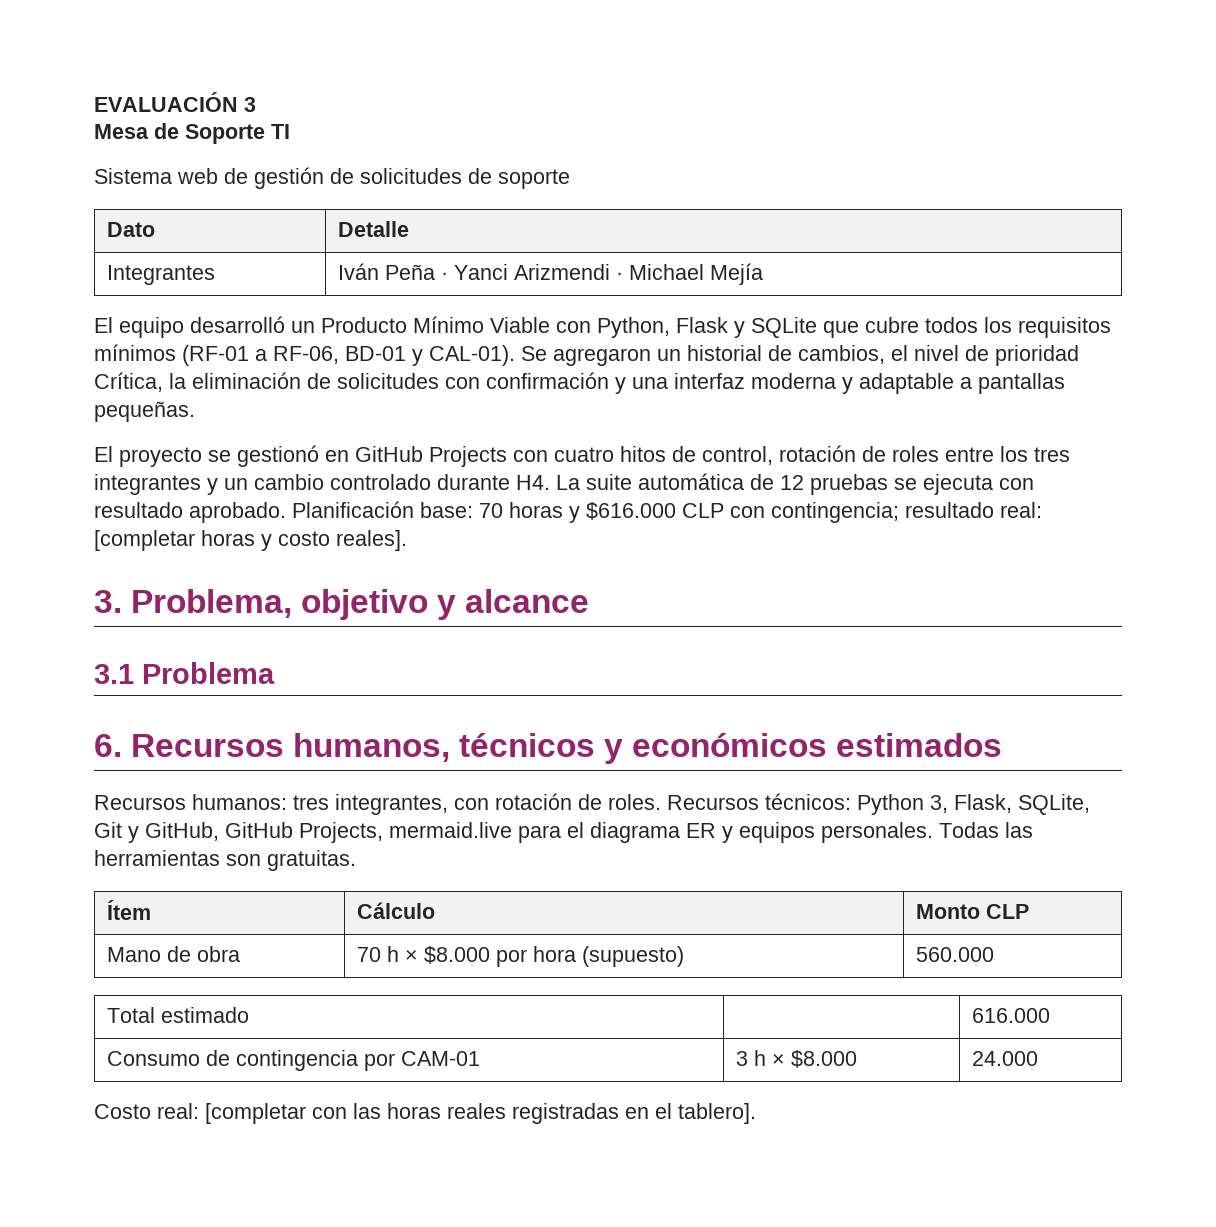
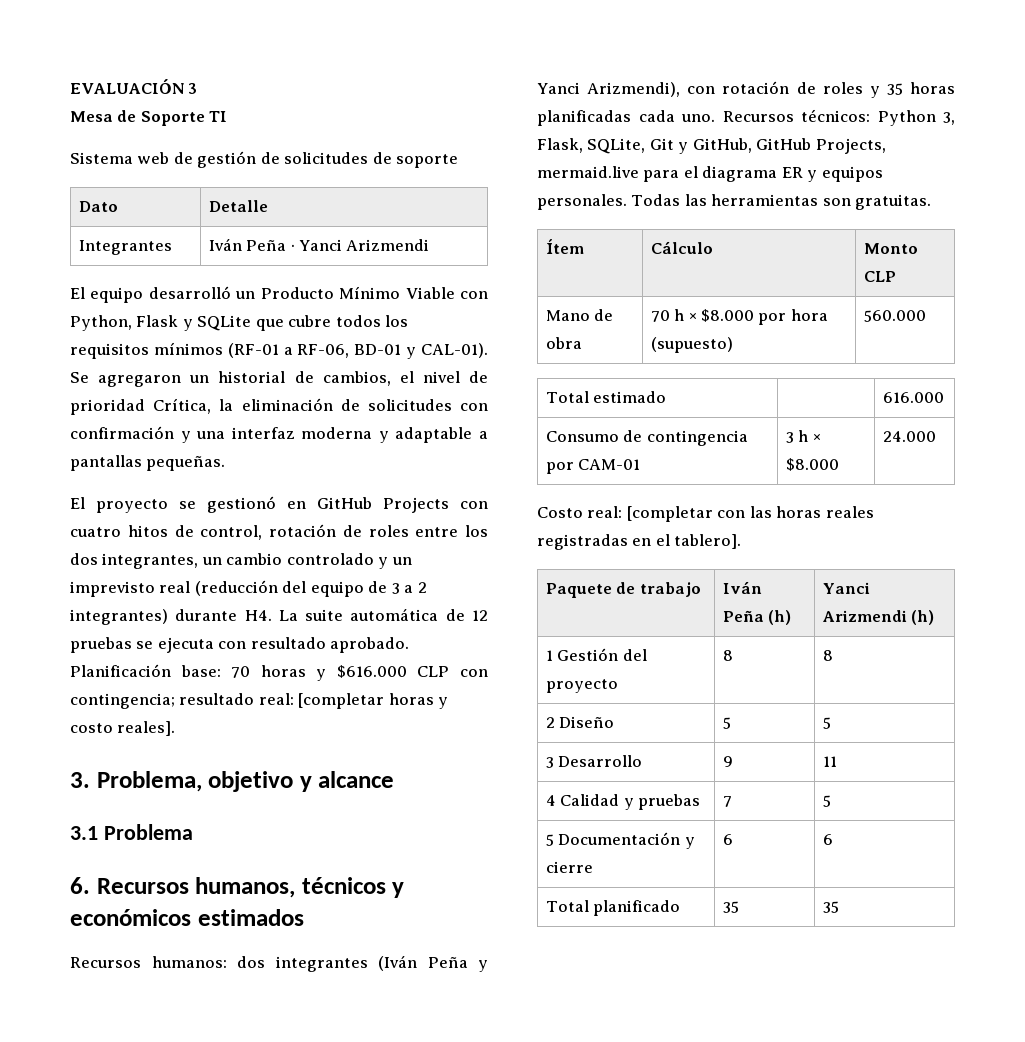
[615,263,763,285] · Michael Mejía -> (430, 245) none
[1034,447,1070,462] [94,474,431,495] tres integrantes y un cambio controlado -> [70,553,412,569] [70,580,427,597] [70,609,168,625] dos integrantes, un cambio controlado y un imprevisto real (reducción del equipo de 3 a 2 integrantes)
[293,793,661,815] tres integrantes, con rotación de roles. -> [237,955,488,972] [537,81,955,98] [537,110,715,126] dos integrantes (Iván Peña y Yanci Arizmendi), con rotación de roles y 35 horas planificadas cada uno.
(756, 1113) none -> [545,582,701,598] [722,581,762,594] [722,610,792,625] [822,582,870,594] [822,610,935,625] [545,648,647,661] [545,679,618,693] [722,650,733,661] [822,650,833,661] [545,716,615,728] [722,717,731,729] [822,717,831,729] [545,755,643,768] [722,756,733,767] [822,756,837,767] [545,794,701,810] [722,796,732,807] [822,795,831,807] [545,832,695,849] [545,861,593,873] [722,834,733,845] [822,834,833,845] [545,900,681,916] [722,901,739,913] [822,901,839,913] // Paquete de trabajo | Iván Peña (h) | Yanci Arizmendi (h) // 1 Gestión del proyecto | 8 | 8 // 2 Diseño | 5 | 5 // 3 Desarrollo | 9 | 11 // 4 Calidad y pruebas | 7 | 5 // 5 Documentación y cierre | 6 | 6 // Total planificado | 35 | 35

